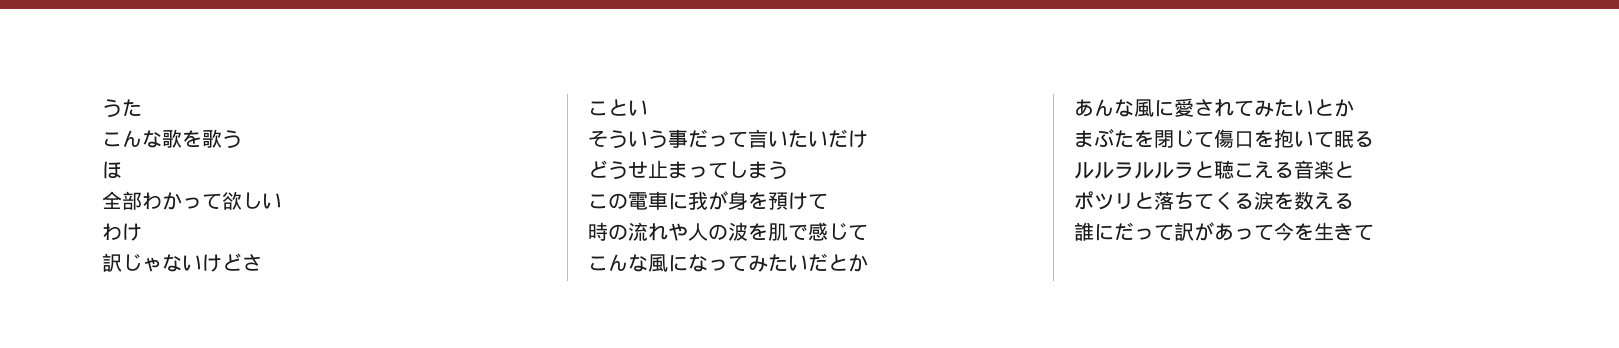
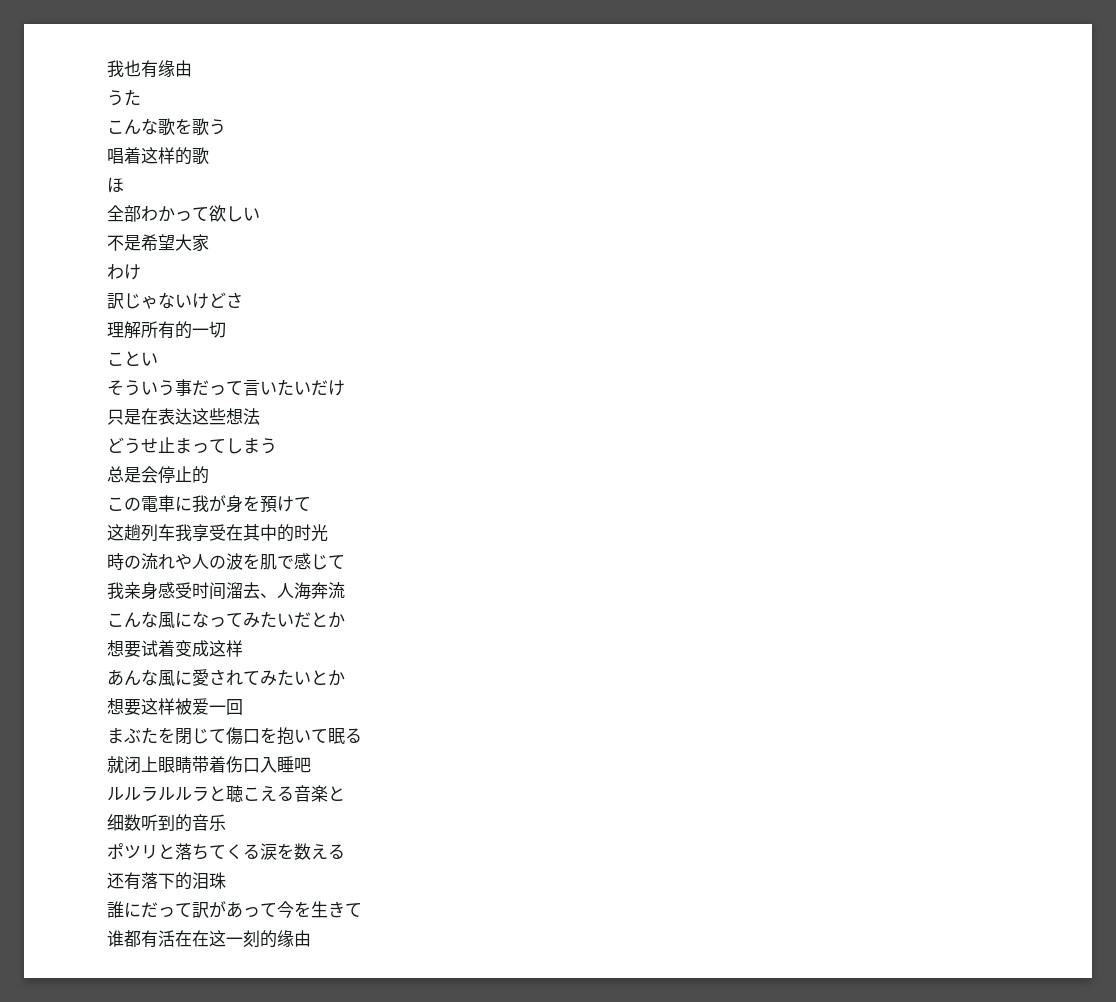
(102, 108) none -> [107,60,192,78] 我也有缘由 //
(242, 139) none -> [107,147,209,165] // 唱着这样的歌
(282, 201) none -> [107,234,209,252] // 不是希望大家
(262, 262) none -> [107,321,226,339] // 理解所有的一切
(868, 139) none -> [107,408,260,425] // 只是在表达这些想法
(788, 170) none -> [107,466,209,484] // 总是会停止的
(828, 201) none -> [107,524,328,542] // 这趟列车我享受在其中的时光
(868, 232) none -> [107,582,345,600] // 我亲身感受时间溜去、人海奔流
(868, 263) none -> [107,640,243,658] // 想要试着变成这样
(1354, 108) none -> [107,698,243,716] // 想要这样被爱一回
(1374, 139) none -> [107,756,311,774] // 就闭上眼睛带着伤口入睡吧
(1354, 169) none -> [107,814,226,832] // 细数听到的音乐
(1354, 201) none -> [107,872,226,890] // 还有落下的泪珠
(1374, 232) none -> [107,930,311,948] // 谁都有活在在这一刻的缘由

